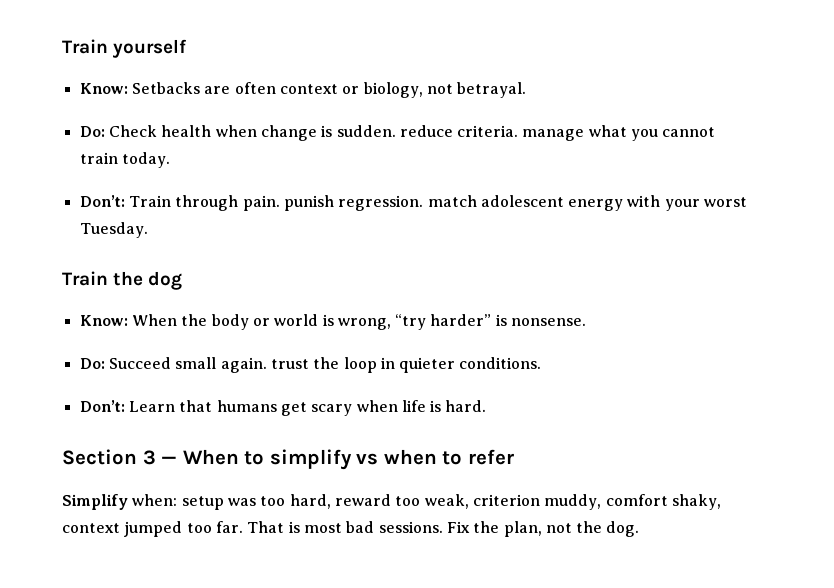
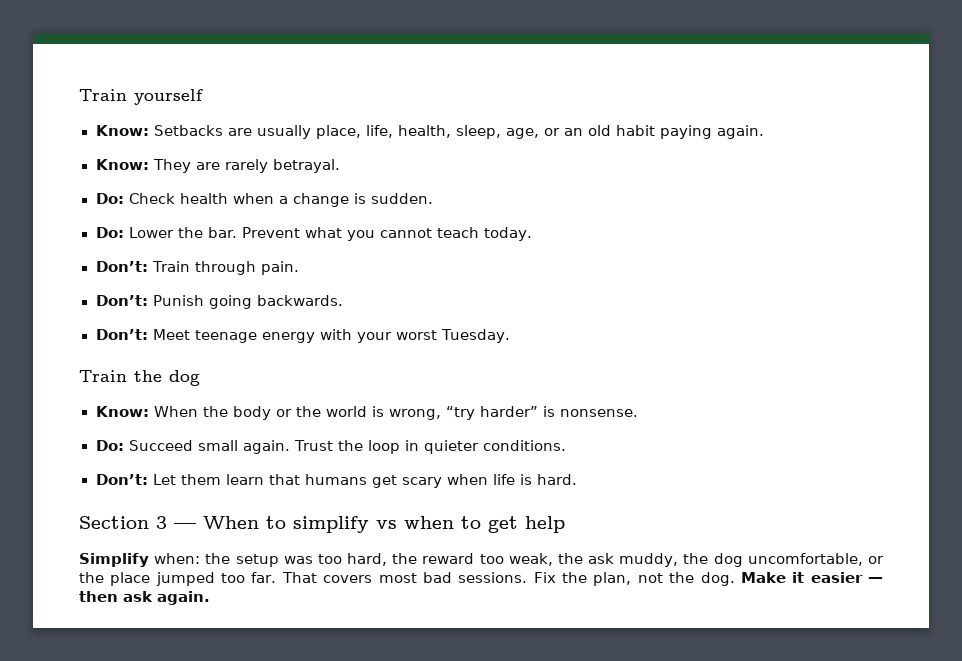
[234,82,453,98] often context or biology, not -> [256,125,764,139] [95,159,268,173] usually place, life, health, sleep, age, or an old habit paying again. // Know: They are rarely
(257, 131) none -> [278,196,288,204] a
[399,125,585,141] reduce criteria. manage -> [95,227,301,238] // Do: Lower the bar. Prevent
[79,152,118,164] train -> [437,227,480,238] teach
[283,195,564,211] punish regression. match adolescent -> [95,295,343,309] [95,329,257,343] // Don’t: Punish going backwards. // Don’t: Meet teenage
(270, 322) none -> [295,406,321,417] the
[270,359,309,369] trust -> [293,440,334,451] Trust
[128,401,175,412] Learn -> [152,474,264,485] Let them learn
[467,449,514,465] refer -> [488,516,565,533] get help
(178, 500) none -> [205,553,231,564] the
(331, 501) none -> [392,553,418,564] the
[472,494,721,510] [62,523,120,533] criterion muddy, comfort shaky, context -> [557,553,884,567] [79,572,151,586] the ask muddy, the dog uncomfortable, or the place
[288,521,300,533] is -> [323,575,373,583] covers
(640, 529) none -> [740,572,883,583] [79,591,210,605] Make it easier — then ask again.

